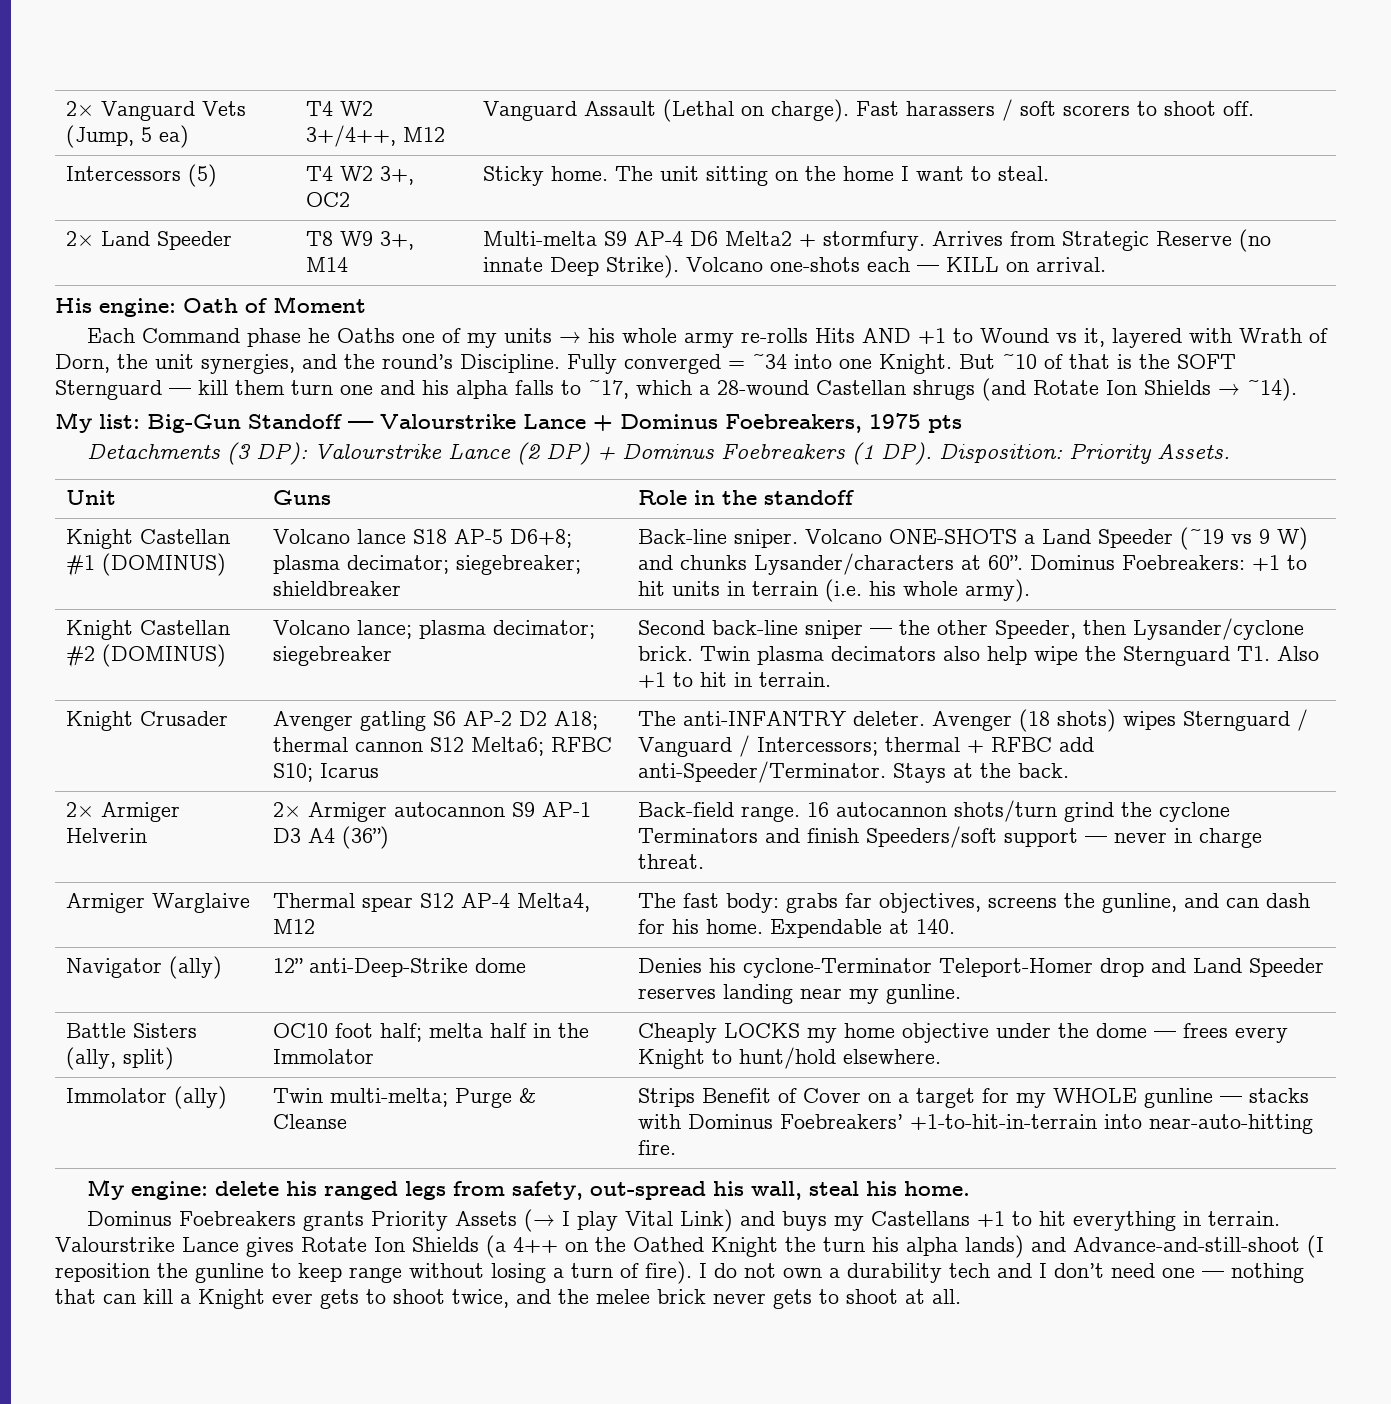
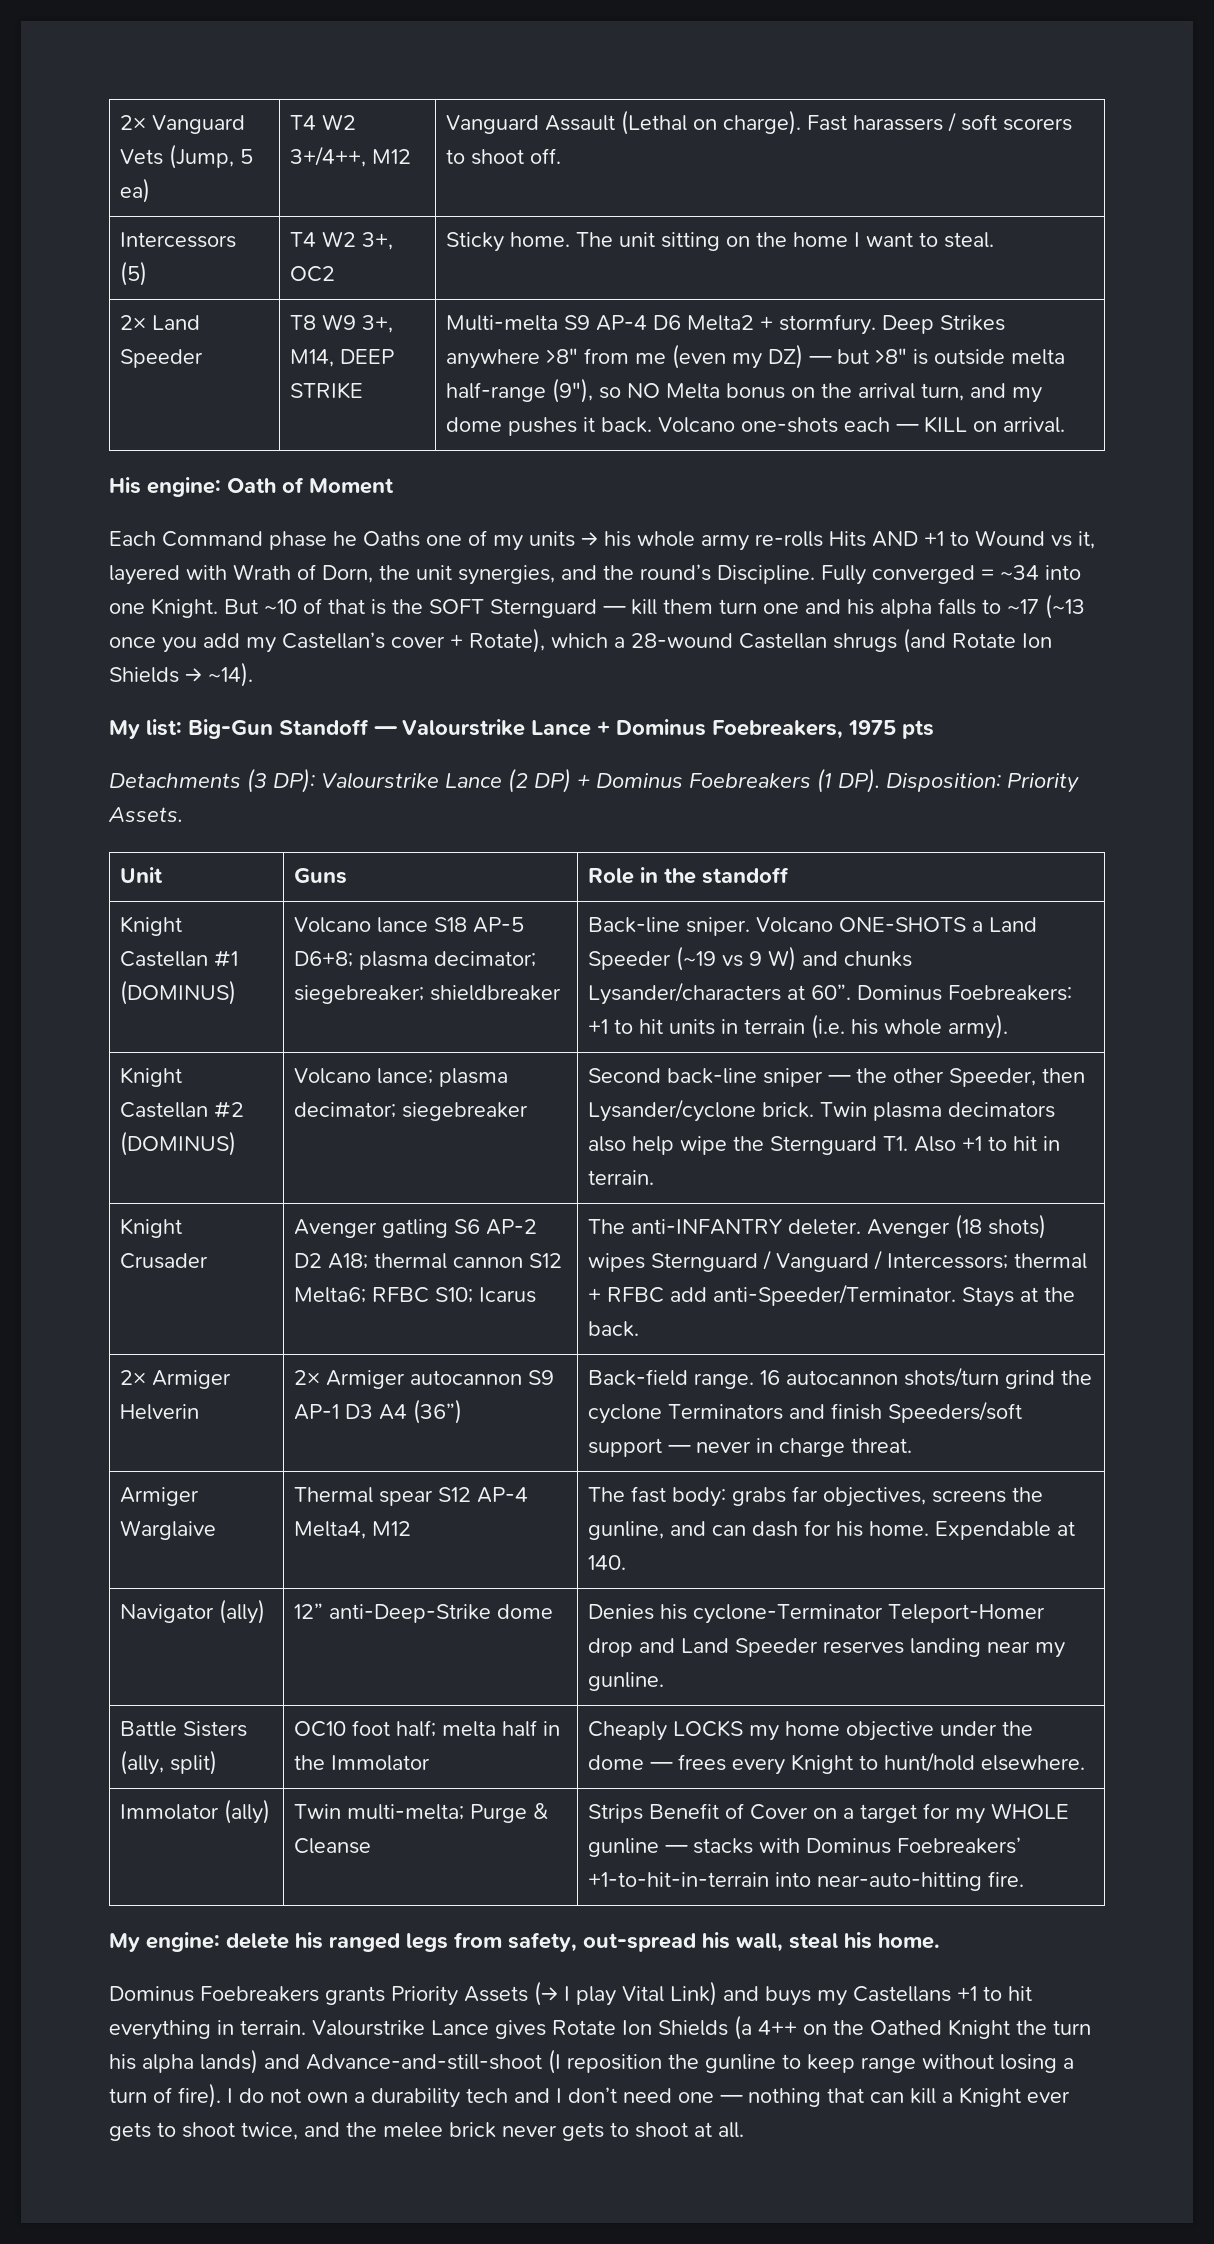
[306,257,349,272] M14 -> [290,349,395,367] [290,382,364,399] M14, DEEP STRIKE
[932,229,1272,252] [483,255,680,278] Arrives from Strategic Reserve (no innate Deep Strike). -> [882,315,1006,334] [446,344,1066,369] [446,378,1043,403] [446,417,653,436] Deep Strikes anywhere >8" from me (even my DZ) — but >8" is outside melta half-range (9"), so NO Melta bonus on the arrival turn, and my dome pushes it back.
[588,379,629,399] ~17, -> [1007,594,1085,619] [109,628,545,653] ~17 (~13 once you add my Castellan’s cover + Rotate),

